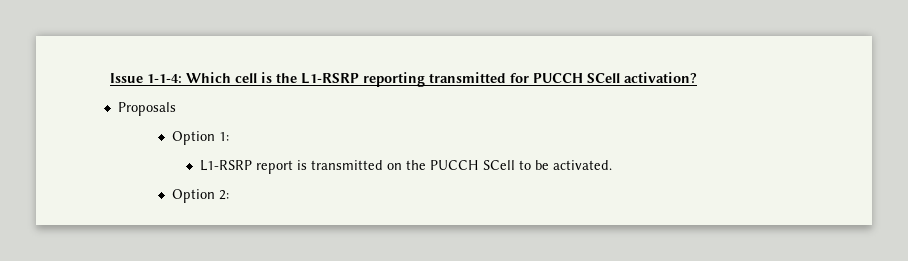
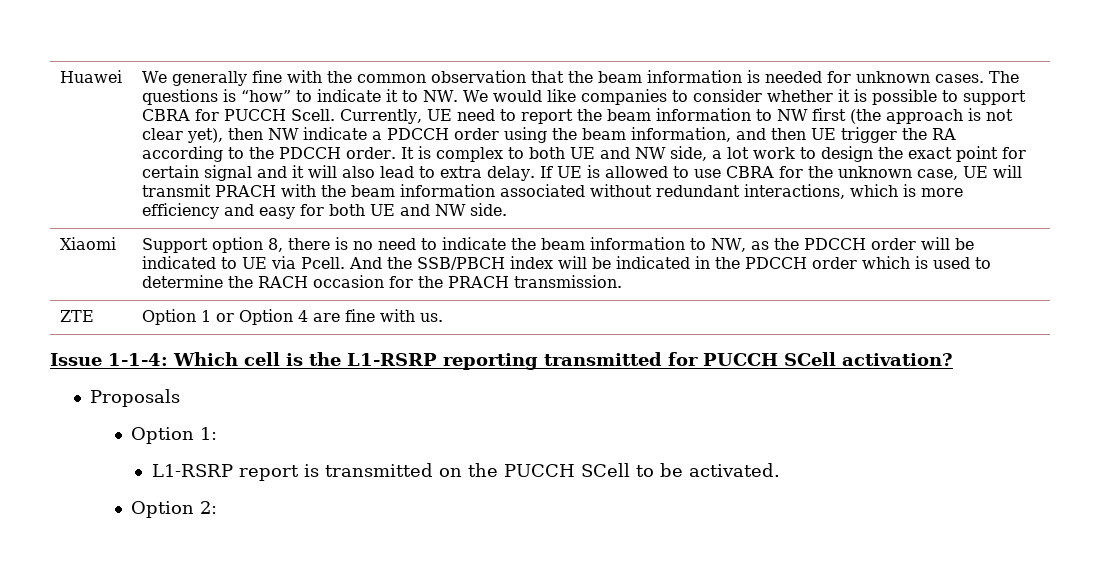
(109, 78) none -> [59,70,122,83] [141,70,1019,86] [141,89,1026,105] [141,108,1013,124] [141,127,956,143] [141,146,1026,162] [141,165,1022,181] [141,184,963,199] [141,203,507,219] [59,237,116,250] [141,237,974,253] [141,256,991,270] [141,275,622,288] [59,310,94,322] [141,309,443,325] Huawei | We generally fine with the common observation that the beam information is needed for unknown cases. The questions is “how” to indicate it to NW. We would like companies to consider whether it is possible to support CBRA for PUCCH Scell. Currently, UE need to report the beam information to NW first (the approach is not clear yet), then NW indicate a PDCCH order using the beam information, and then UE trigger the RA according to the PDCCH order. It is complex to both UE and NW side, a lot work to design the exact point for certain signal and it will also lead to extra delay. If UE is allowed to use CBRA for the unknown case, UE will transmit PRACH with the beam information associated without redundant interactions, which is more efficiency and easy for both UE and NW side. // Xiaomi | Support option 8, there is no need to indicate the beam information to NW, as the PDCCH order will be indicated to UE via Pcell. And the SSB/PBCH index will be indicated in the PDCCH order which is used to determine the RACH occasion for the PRACH transmission. // ZTE | Option 1 or Option 4 are fine with us. //

